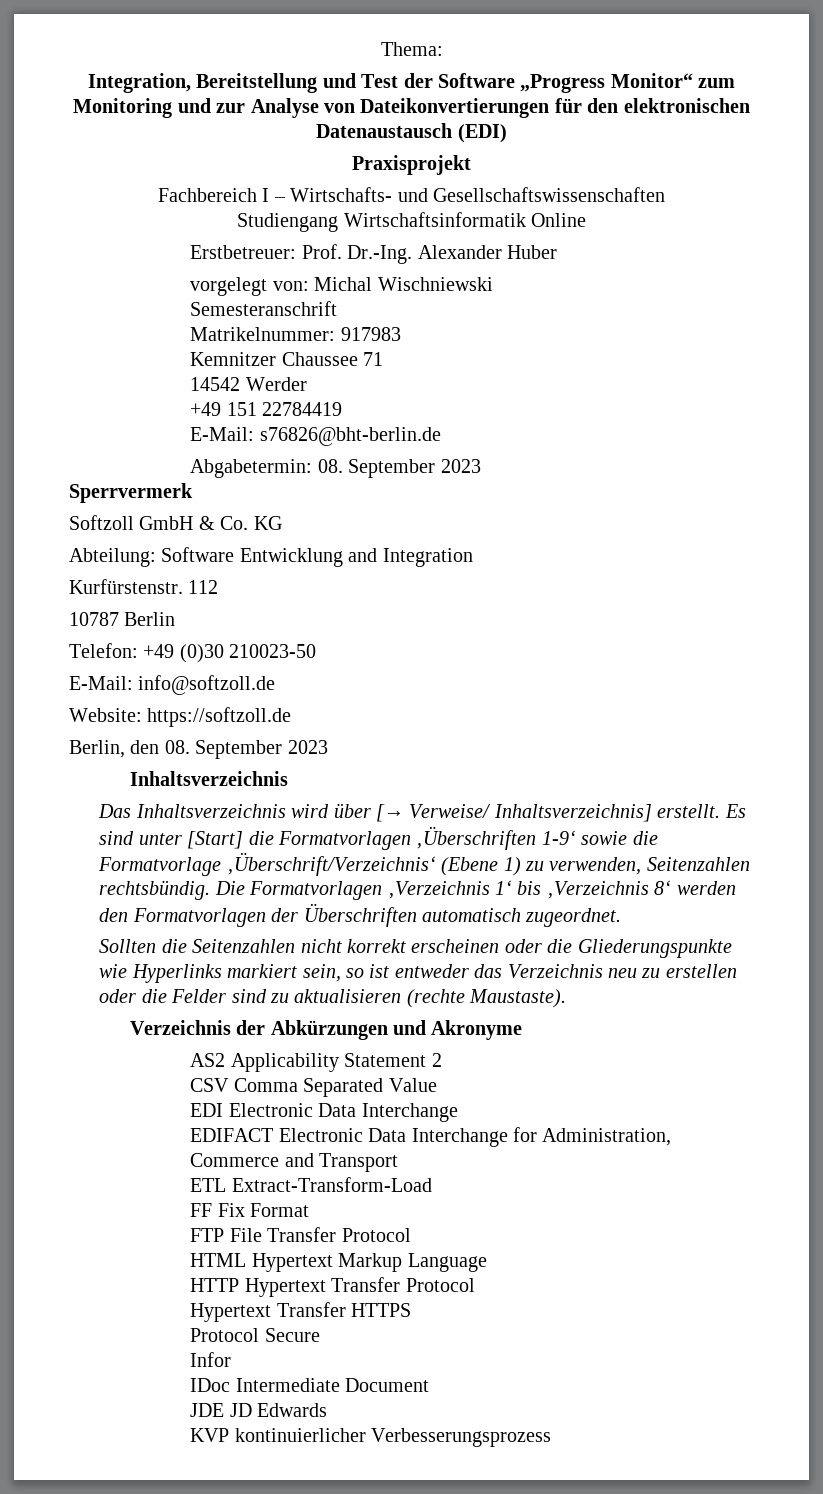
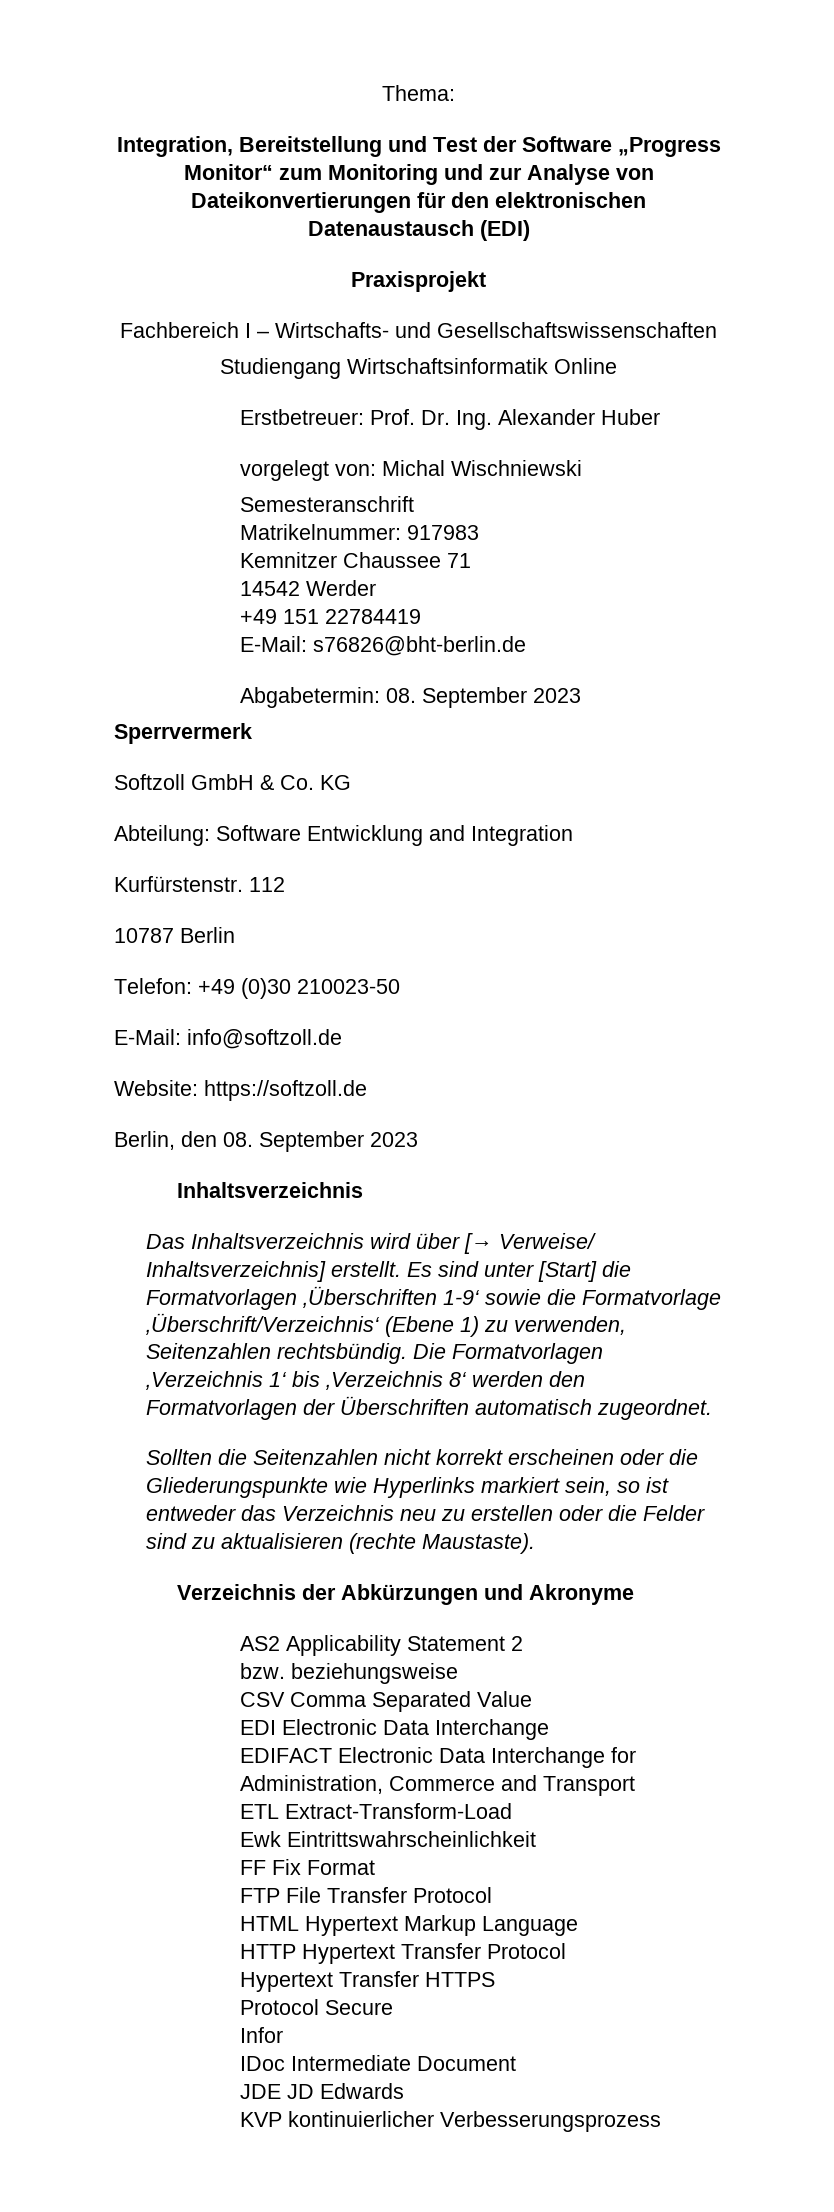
[347,245,413,264] Dr.-Ing. -> [421,410,493,430] Dr. Ing.
(442, 1060) none -> [240,1663,459,1684] // bzw. beziehungsweise
(432, 1184) none -> [240,1831,537,1847] // Ewk Eintrittswahrscheinlichkeit

